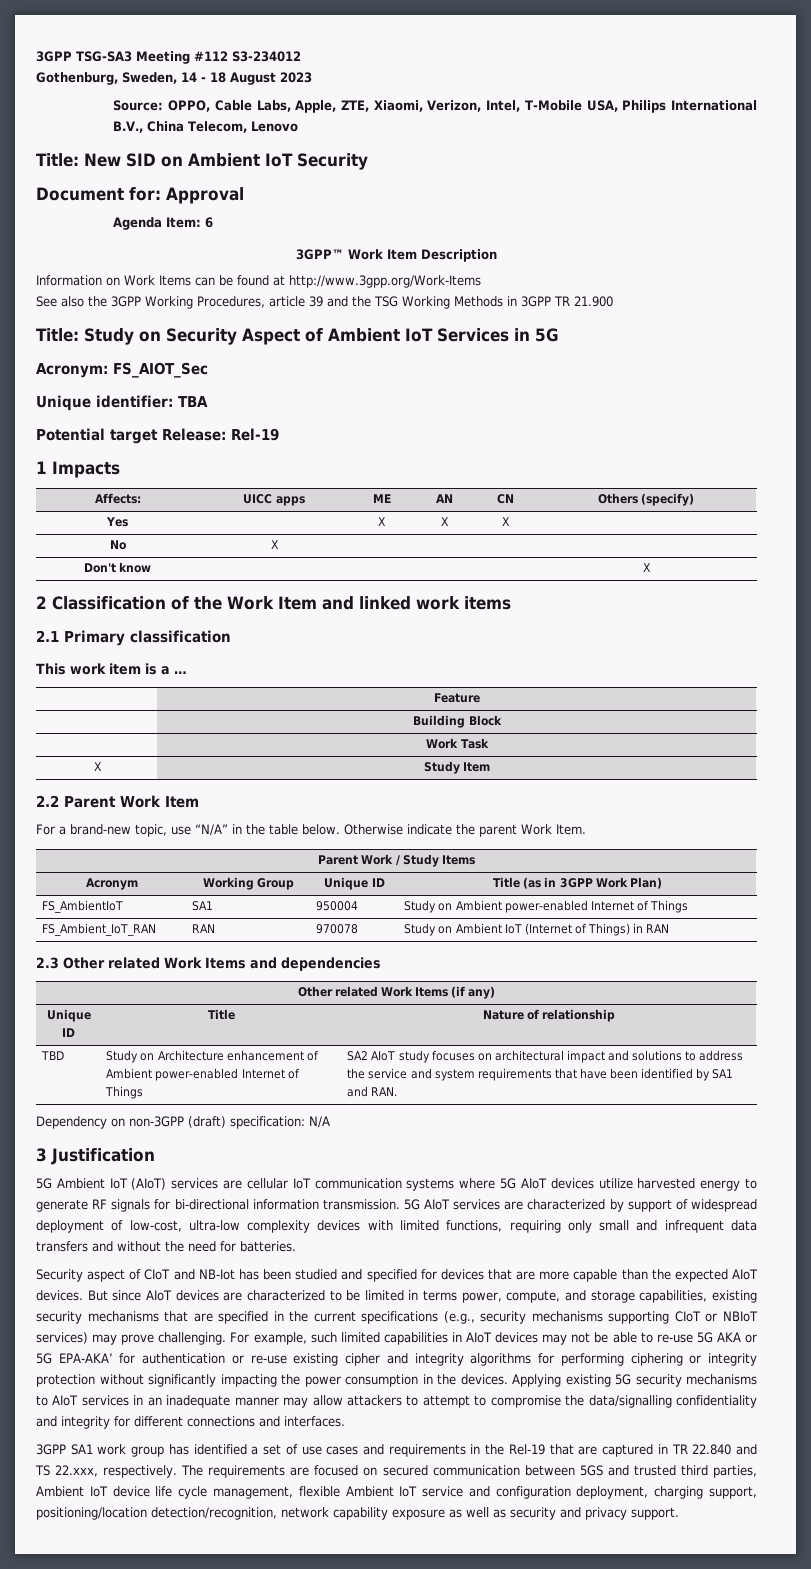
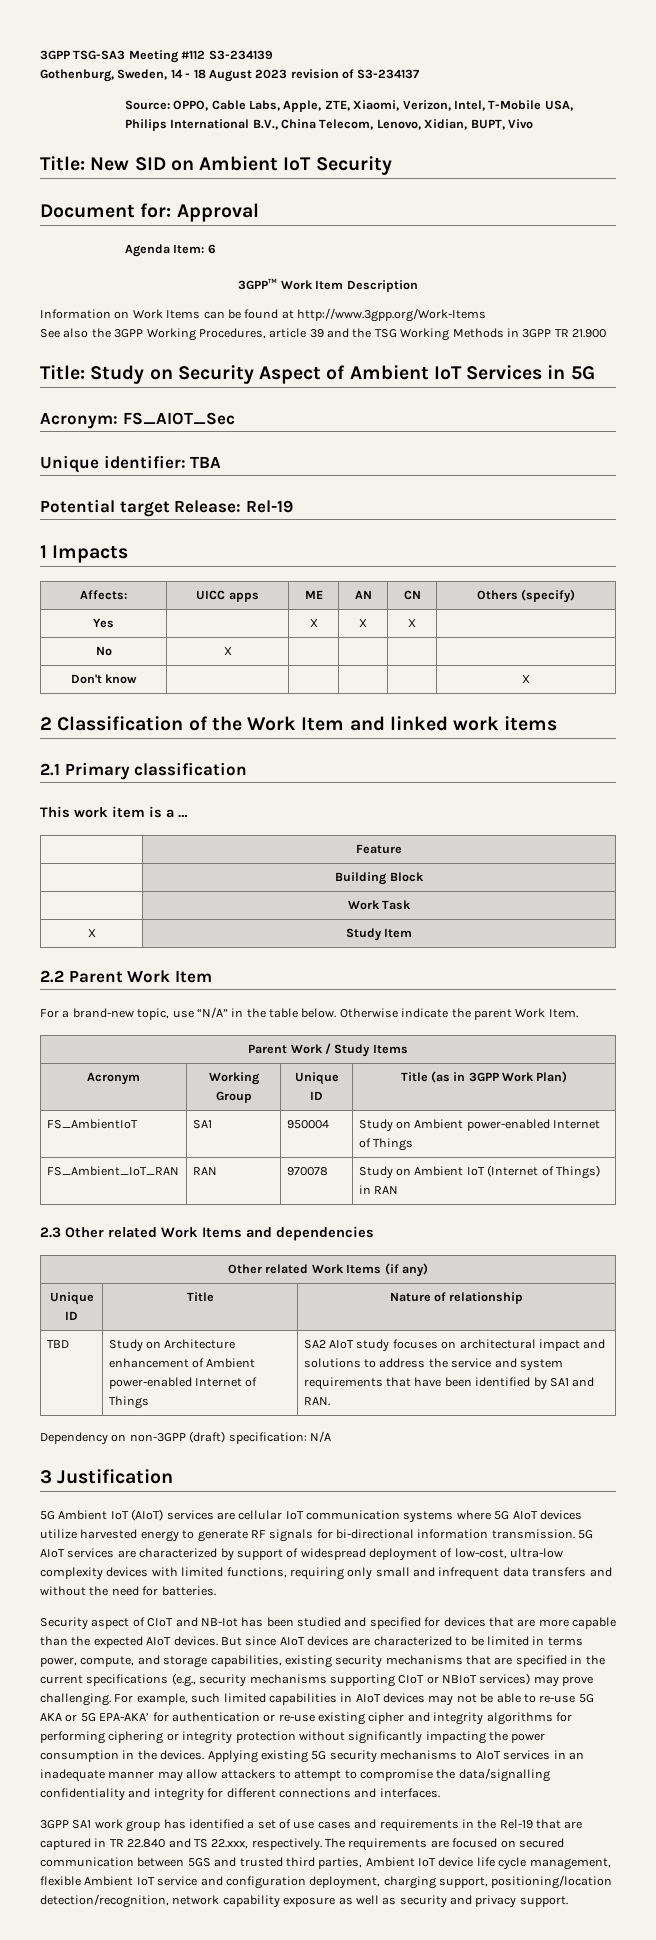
[232,51,301,62] S3-234012 -> [208,50,273,60] S3-234139
(312, 77) none -> [290,69,420,79] revision of S3-234137
[251,121,299,132] Lenovo -> [376,119,533,130] Lenovo, Xidian, BUPT, Vivo

